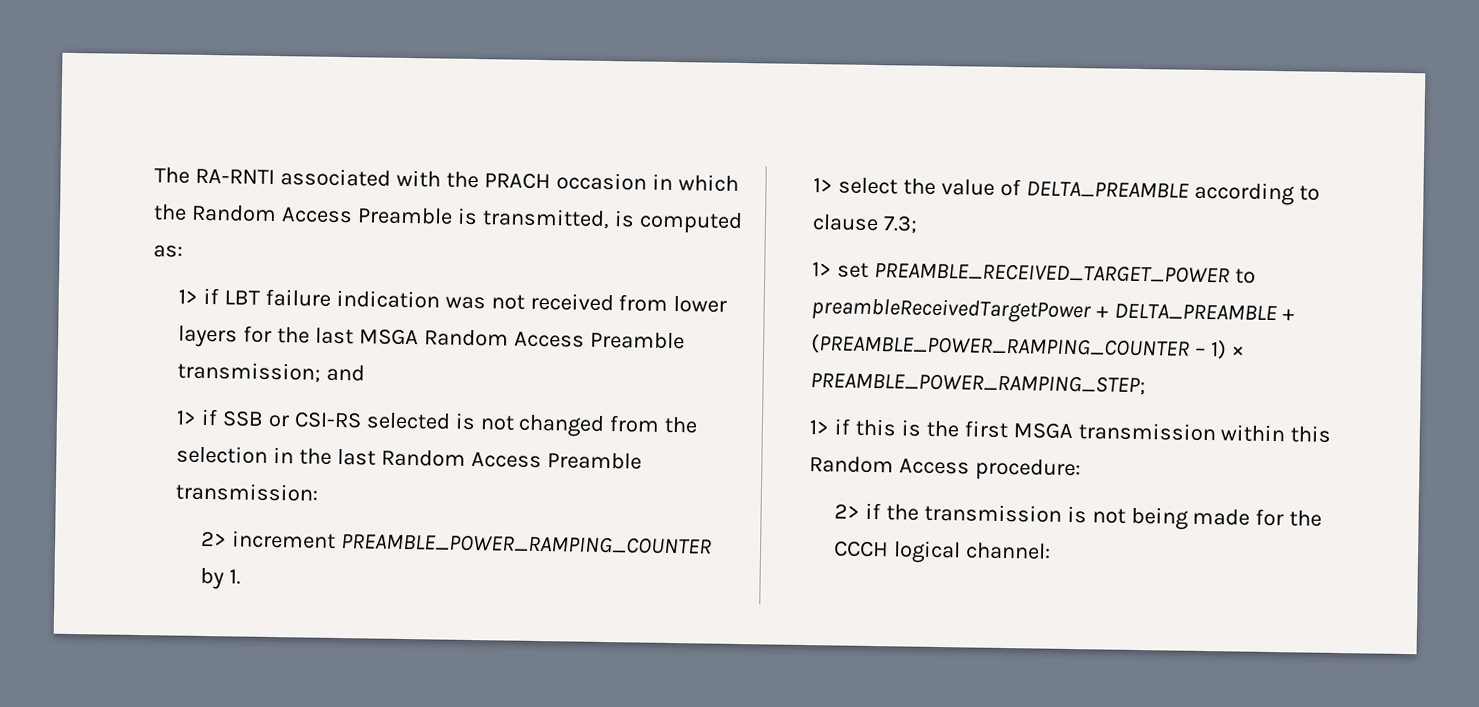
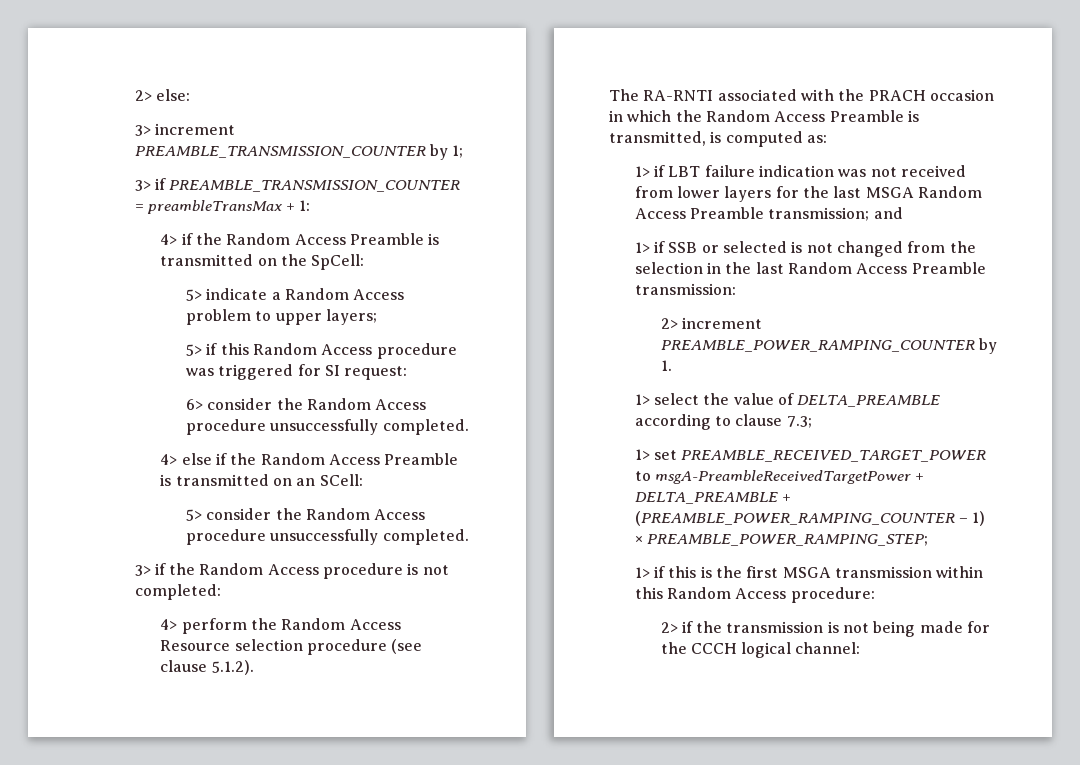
(154, 175) none -> [134,89,190,101] [134,123,235,136] [134,144,464,160] [134,178,461,192] [134,200,311,214] [160,233,440,245] [160,254,365,270] [186,288,405,301] [186,309,377,325] [186,343,457,359] [186,364,408,380] [186,398,427,410] [186,419,469,435] [160,453,459,465] [160,474,363,486] [186,508,426,521] [186,529,469,545] [134,563,449,579] [134,584,221,600] [160,618,401,634] [160,639,423,655] [160,660,254,675] 2> else: // 3> increment PREAMBLE_TRANSMISSION_COUNTER by 1; // 3> if PREAMBLE_TRANSMISSION_COUNTER = preambleTransMax + 1: // 4> if the Random Access Preamble is transmitted on the SpCell: // 5> indicate a Random Access problem to upper layers; // 5> if this Random Access procedure was triggered for SI request: // 6> consider the Random Access procedure unsuccessfully completed. // 4> else if the Random Access Preamble is transmitted on an SCell: // 5> consider the Random Access procedure unsuccessfully completed. // 3> if the Random Access procedure is not completed: // 4> perform the Random Access Resource selection procedure (see clause 5.1.2). //
[293,411,362,429] CSI-RS -> (719, 249) none
[810,297,1092,324] preambleReceivedTargetPower -> [655,470,912,484] msgA-PreambleReceivedTargetPower

